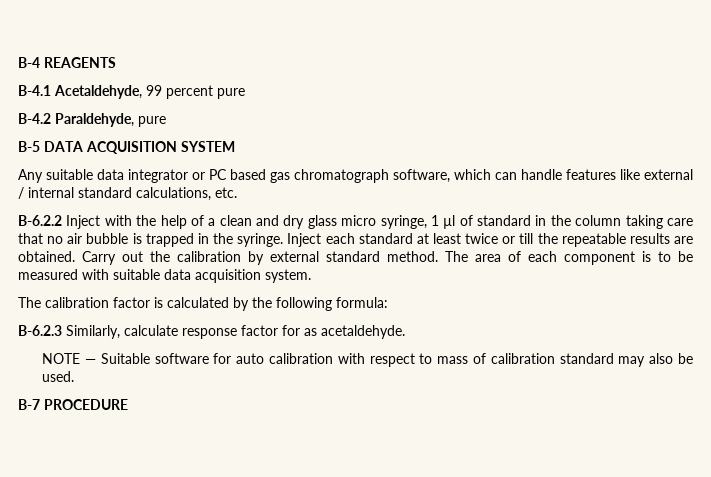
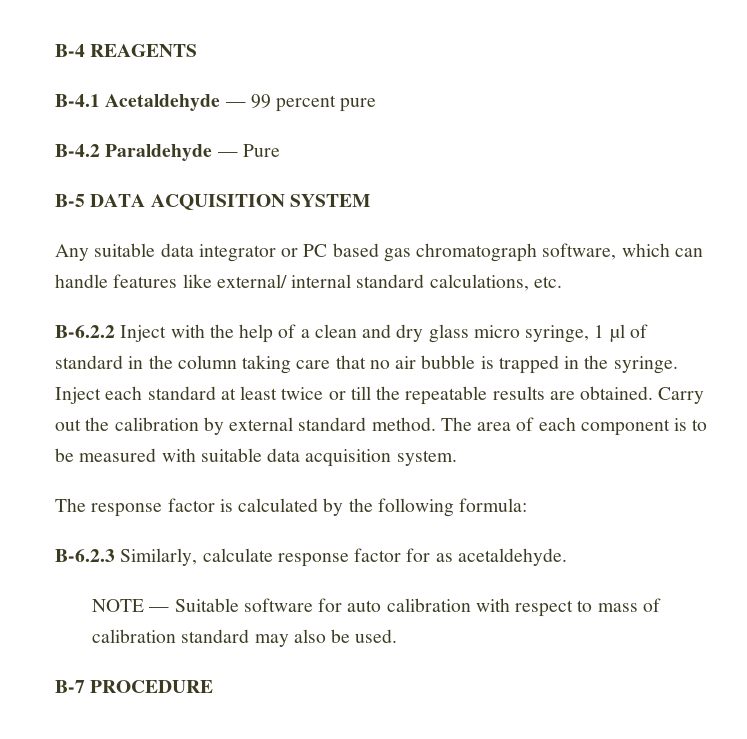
[54,85,142,99] Acetaldehyde, -> [105,94,246,111] Acetaldehyde —
[55,113,166,127] Paraldehyde, pure -> [105,144,280,161] Paraldehyde — Pure
[644,169,693,180] [18,187,24,199] external / -> [216,274,287,288] external/
[45,297,109,308] calibration -> [91,503,163,517] response

